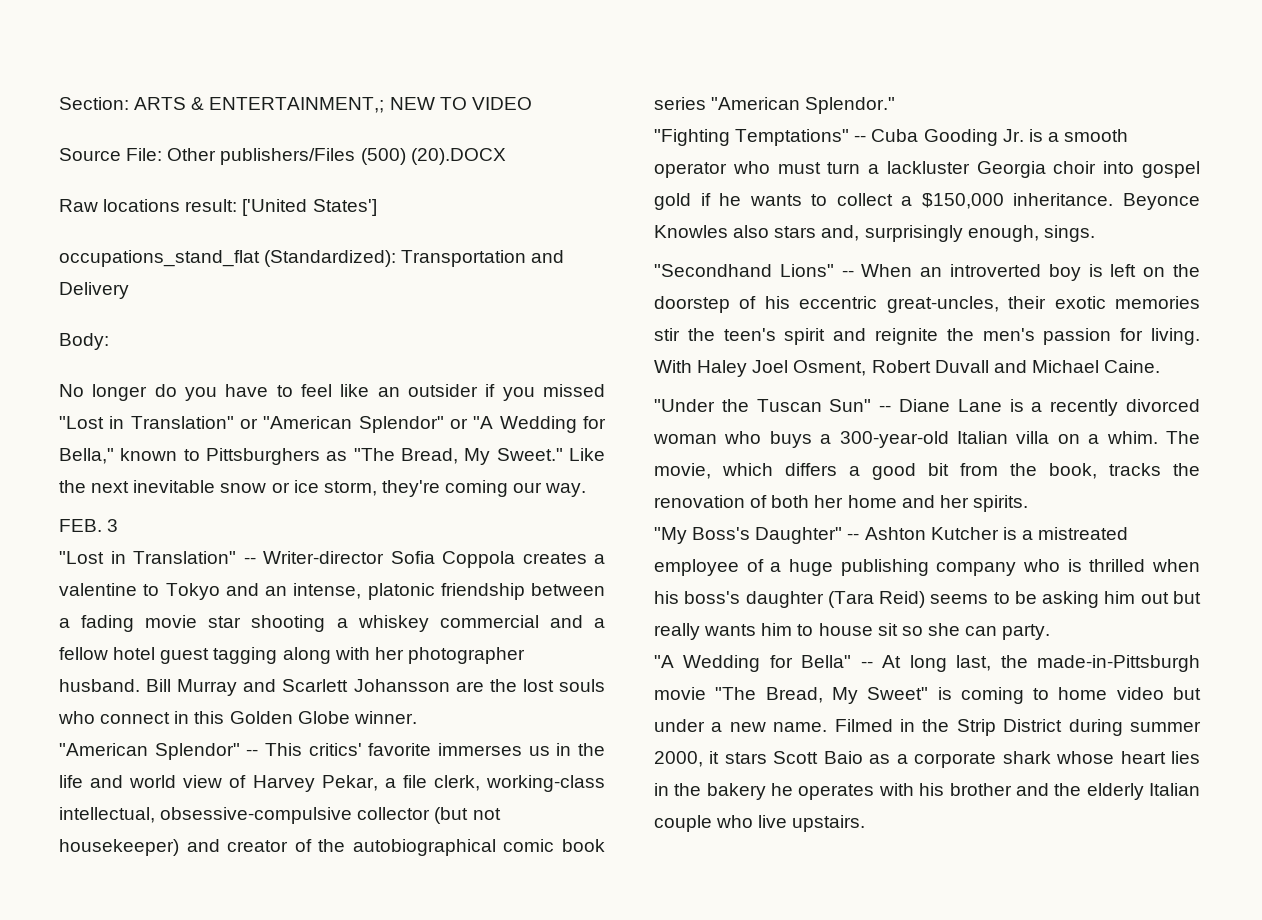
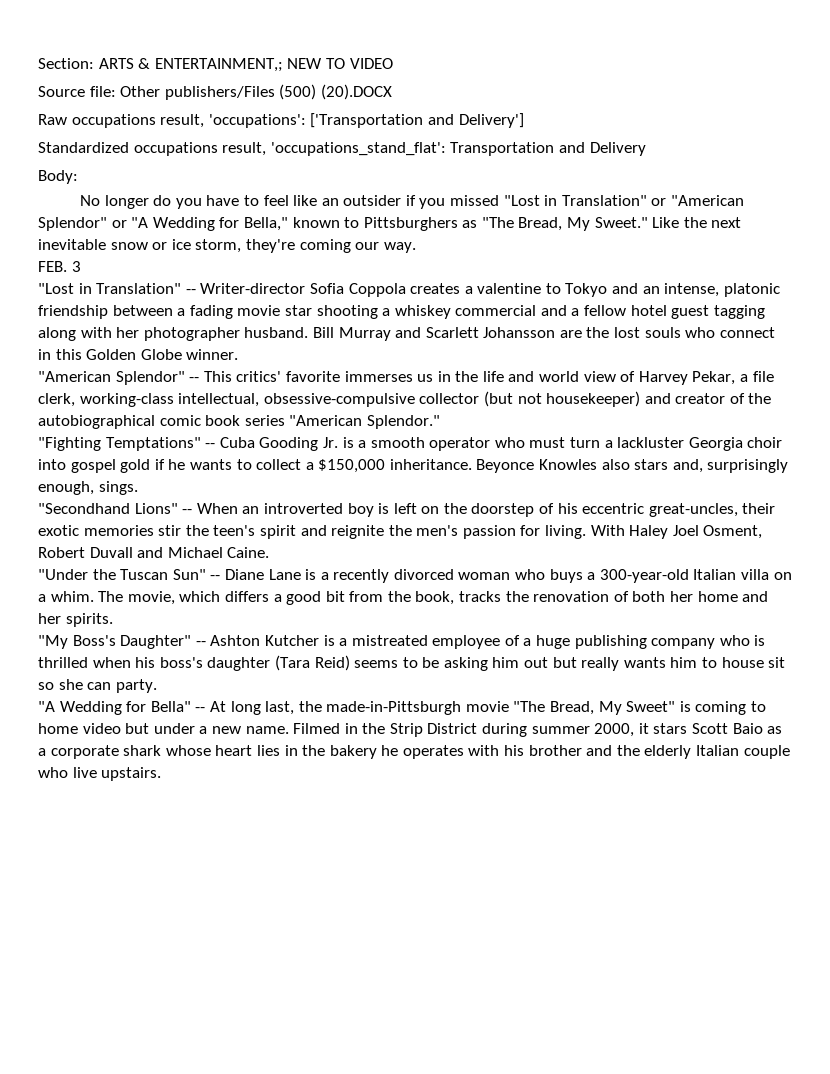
[126,148,163,161] File: -> [89,86,116,97] file:
[103,199,377,216] [59,250,397,267] locations result: ['United States'] // occupations_stand_flat (Standardized): -> [71,113,524,128] [38,142,446,156] occupations result, 'occupations': ['Transportation and Delivery'] // Standardized occupations result, 'occupations_stand_flat':

